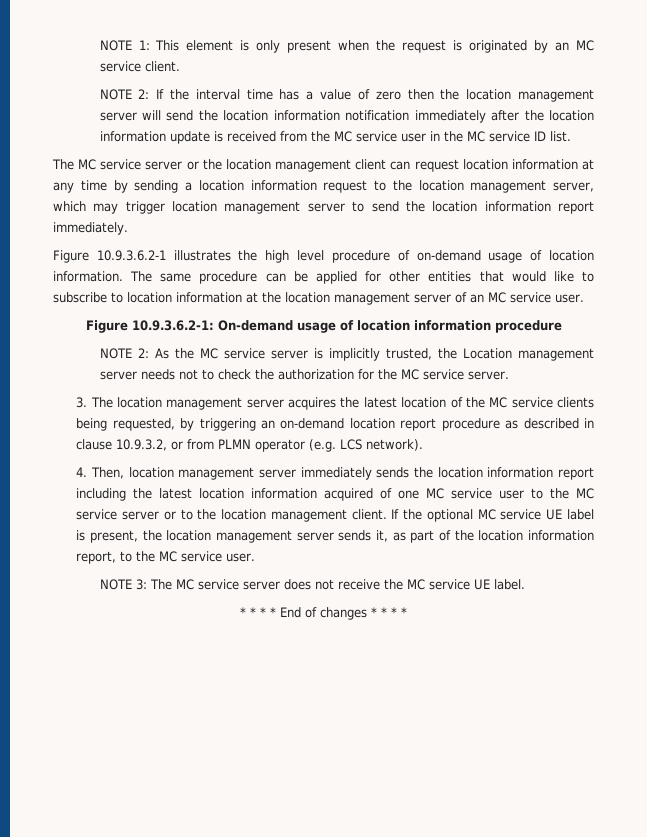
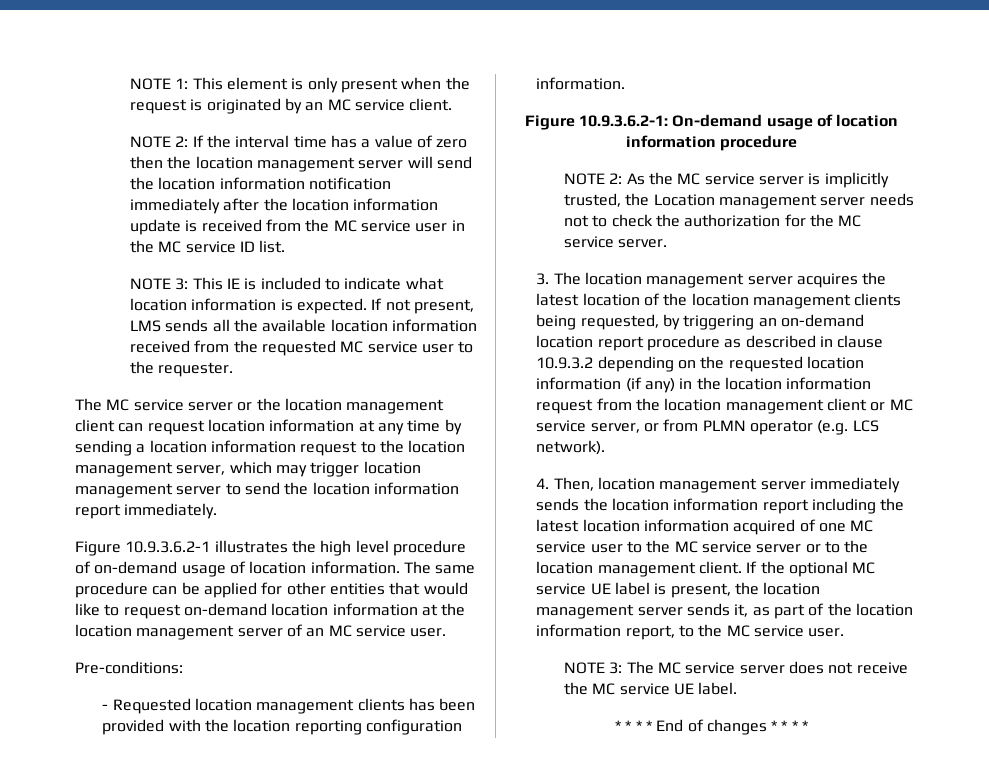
(571, 136) none -> [129,277,444,290] [129,298,474,314] [129,319,477,332] [129,340,474,356] [129,361,234,377] // NOTE 3: This IE is included to indicate what location information is expected. If not present, LMS sends all the available location information received from the requested MC service user to the requester.
[53,292,123,303] subscribe to -> [123,603,267,619] request on-demand
(584, 298) none -> [75,661,183,674] [102,698,476,714] [102,719,463,735] [536,77,626,90] // Pre-conditions: // - Requested location management clients has been provided with the location reporting configuration information.
[489,397,553,408] MC service -> [691,293,852,309] location management
[116,439,168,451] 10.9.3.2, -> [536,356,865,372] [536,377,872,393] [536,398,913,414] [536,420,640,433] 10.9.3.2 depending on the requested location information (if any) in the location information request from the location management client or MC service server,

